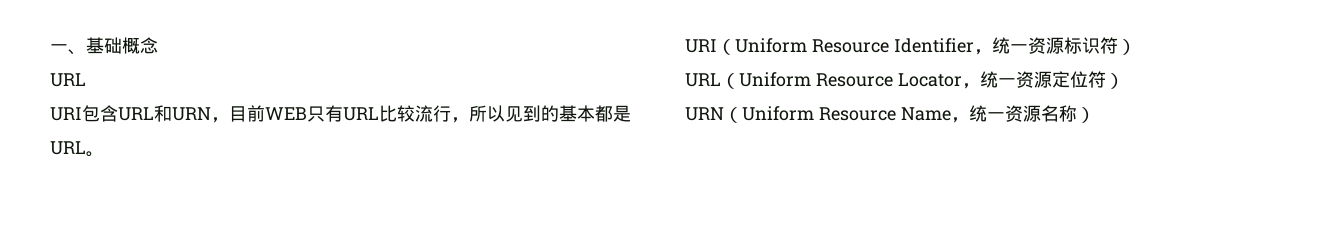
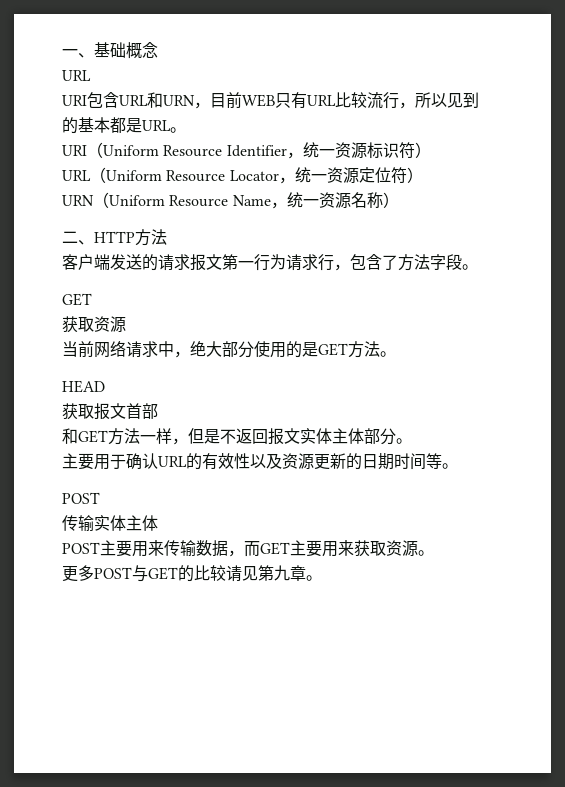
(1095, 115) none -> [62,229,167,246] [62,254,478,271] [62,293,92,306] [62,316,126,333] [62,340,396,358] [62,380,105,393] [62,403,158,420] [62,428,412,445] [62,453,458,470] [62,492,100,504] [62,515,158,531] [62,540,434,557] [62,565,322,582] // 二、HTTP方法 // 客户端发送的请求报文第一行为请求行，包含了方法字段。 // GET // 获取资源 // 当前网络请求中，绝大部分使用的是GET方法。 // HEAD // 获取报文首部 // 和GET方法一样，但是不返回报文实体主体部分。 // 主要用于确认URL的有效性以及资源更新的日期时间等。 // POST // 传输实体主体 // POST主要用来传输数据，而GET主要用来获取资源。 // 更多POST与GET的比较请见第九章。

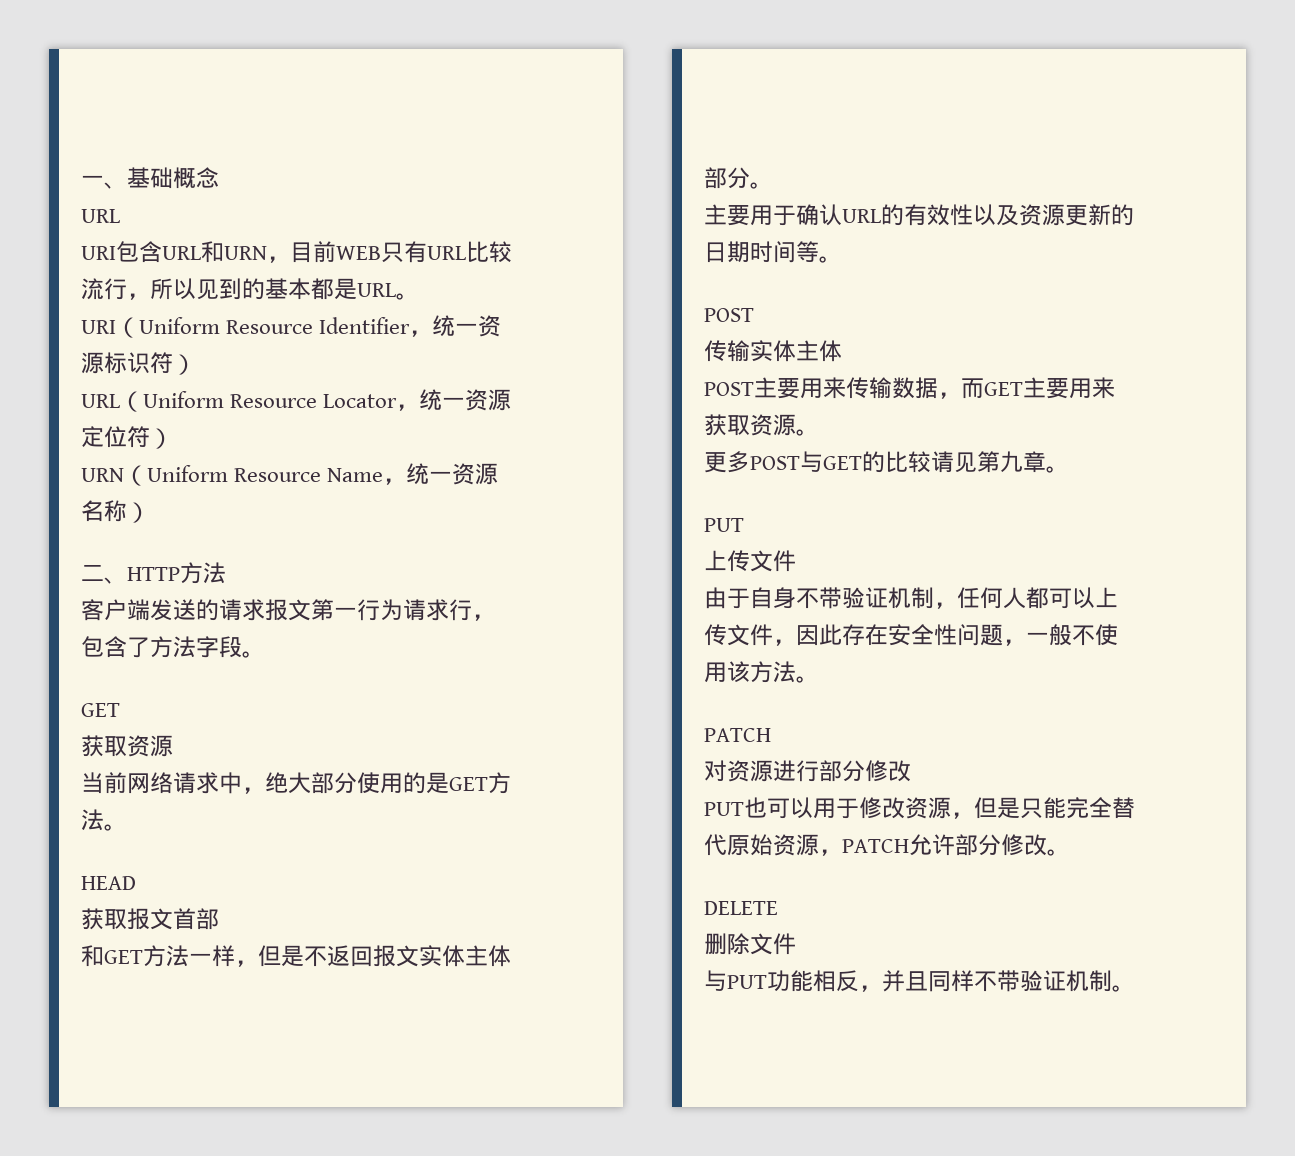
(322, 578) none -> [704,518,744,532] [704,550,796,572] [704,587,1118,609] [704,624,1118,646] [704,661,819,683] [704,728,771,742] [704,760,911,782] [704,797,1135,819] [704,834,1070,856] [704,901,778,915] [704,933,796,955] [704,970,1135,992] // PUT // 上传文件 // 由于自身不带验证机制，任何人都可以上传文件，因此存在安全性问题，一般不使用该方法。 // PATCH // 对资源进行部分修改 // PUT也可以用于修改资源，但是只能完全替代原始资源，PATCH允许部分修改。 // DELETE // 删除文件 // 与PUT功能相反，并且同样不带验证机制。

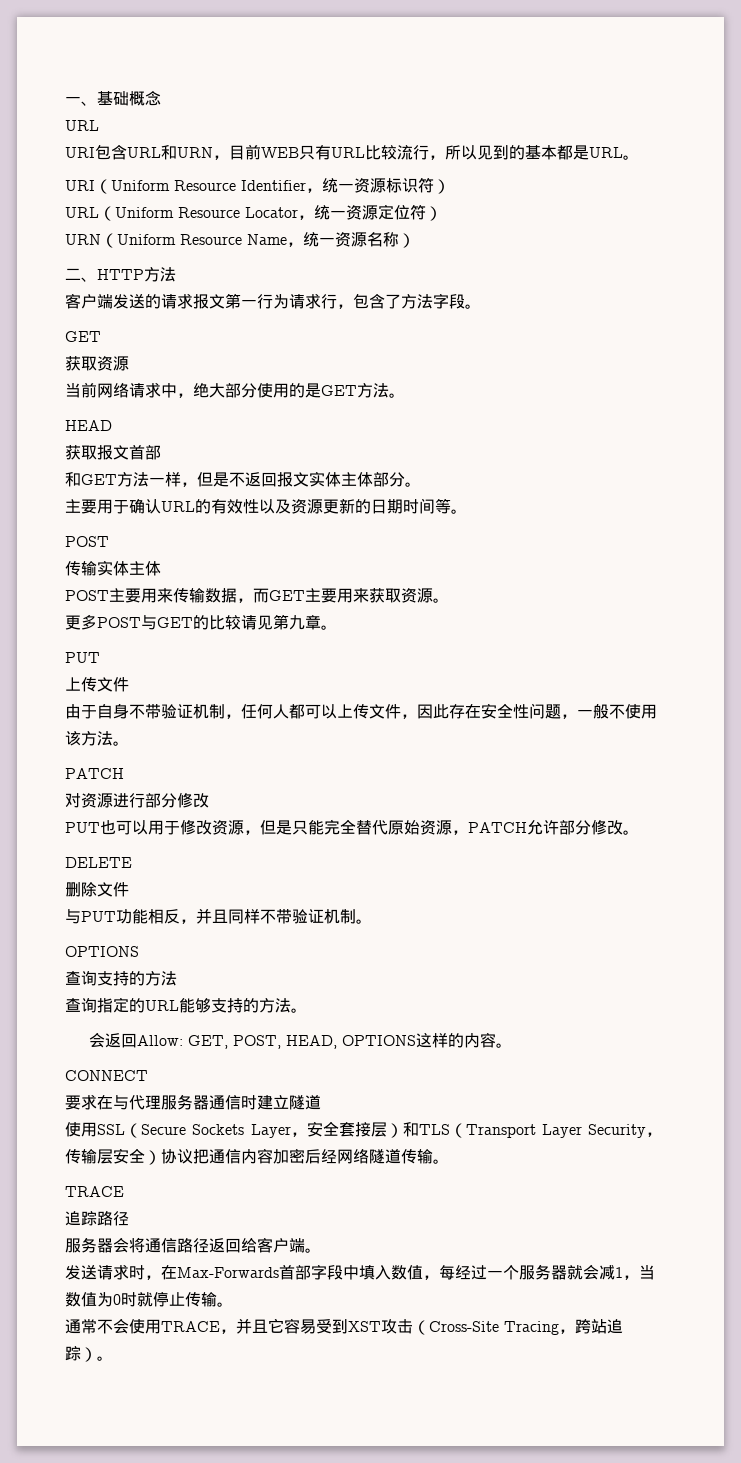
(1135, 988) none -> [65,946,139,957] [65,970,177,986] [65,997,307,1013] [88,1032,512,1049] [65,1070,148,1081] [65,1094,321,1110] [65,1121,662,1138] [65,1148,449,1165] [65,1186,124,1197] [65,1210,129,1226] [65,1237,321,1253] [65,1264,655,1280] [65,1291,233,1307] [65,1318,623,1335] [65,1345,113,1362] // OPTIONS // 查询支持的方法 // 查询指定的URL能够支持的方法。 // 会返回Allow: GET, POST, HEAD, OPTIONS这样的内容。 // CONNECT // 要求在与代理服务器通信时建立隧道 // 使用SSL（Secure Sockets Layer，安全套接层）和TLS（Transport Layer Security，传输层安全）协议把通信内容加密后经网络隧道传输。 // TRACE // 追踪路径 // 服务器会将通信路径返回给客户端。 // 发送请求时，在Max-Forwards首部字段中填入数值，每经过一个服务器就会减1，当数值为0时就停止传输。 // 通常不会使用TRACE，并且它容易受到XST攻击（Cross-Site Tracing，跨站追踪）。

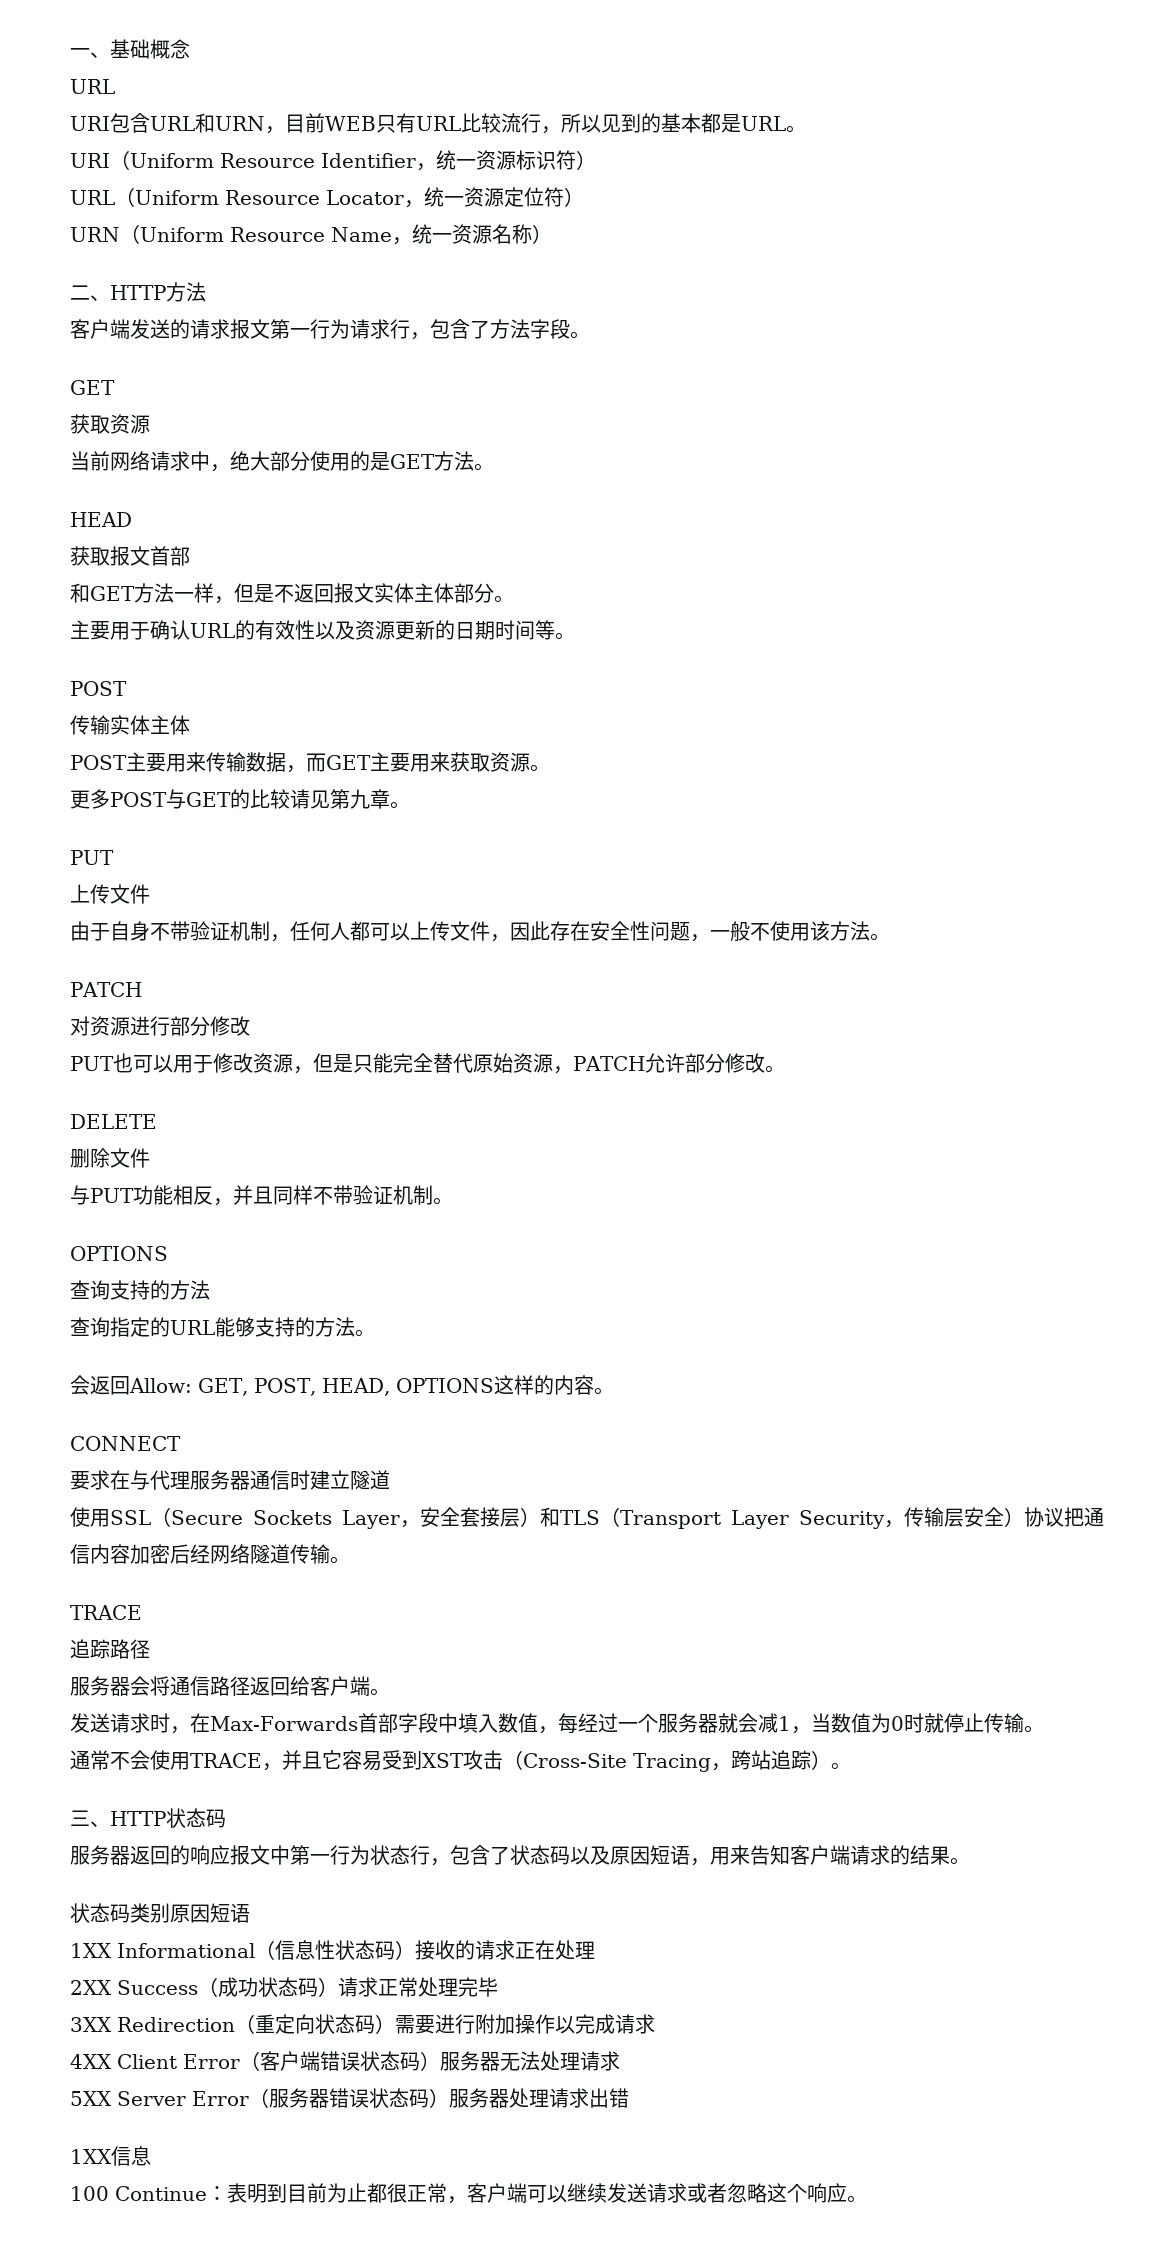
(113, 1358) none -> [70,1808,226,1828] [70,1845,970,1866] [70,1903,250,1923] [70,1940,595,1960] [70,1977,498,1997] [70,2014,655,2034] [70,2051,620,2071] [70,2088,629,2108] [70,2146,151,2166] [70,2183,867,2204] // 三、HTTP状态码 // 服务器返回的响应报文中第一行为状态行，包含了状态码以及原因短语，用来告知客户端请求的结果。 // 状态码类别原因短语 // 1XX Informational（信息性状态码）接收的请求正在处理 // 2XX Success（成功状态码）请求正常处理完毕 // 3XX Redirection（重定向状态码）需要进行附加操作以完成请求 // 4XX Client Error（客户端错误状态码）服务器无法处理请求 // 5XX Server Error（服务器错误状态码）服务器处理请求出错 // 1XX信息 // 100 Continue：表明到目前为止都很正常，客户端可以继续发送请求或者忽略这个响应。

